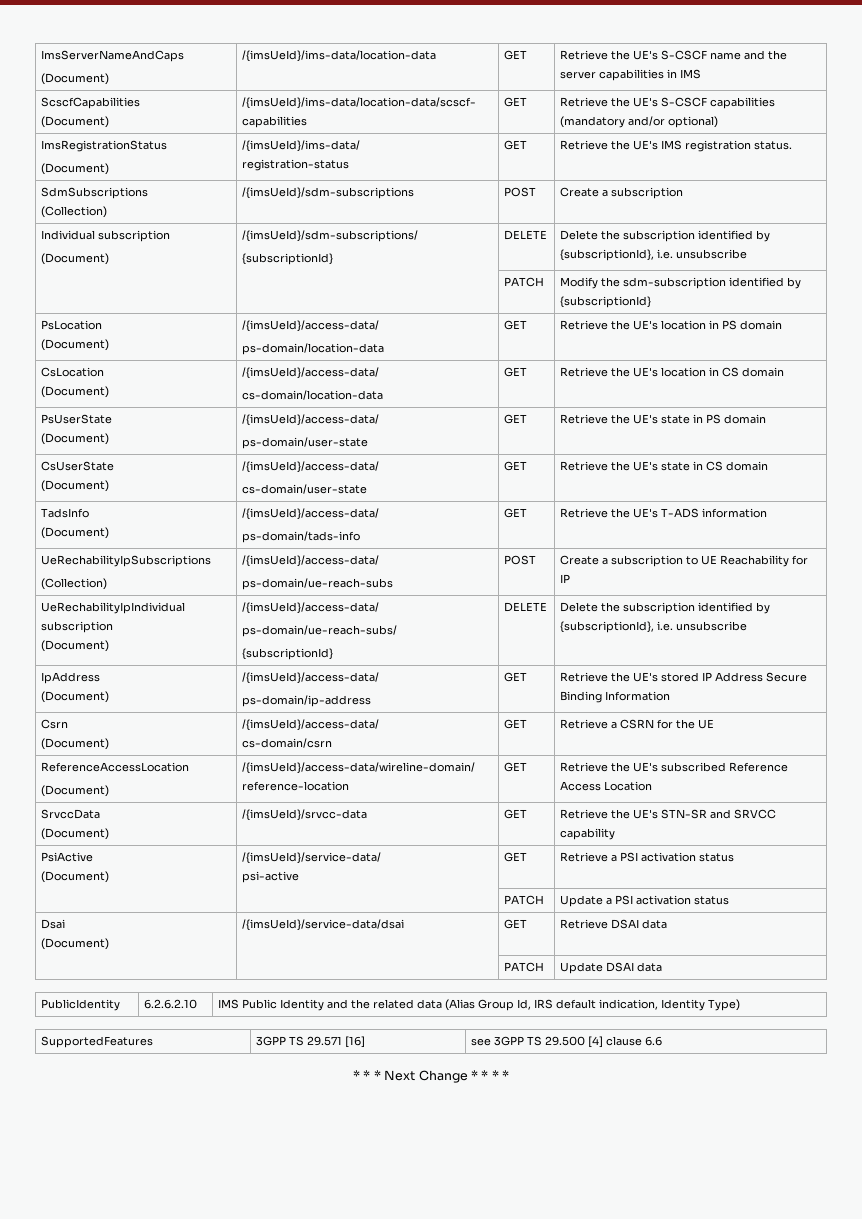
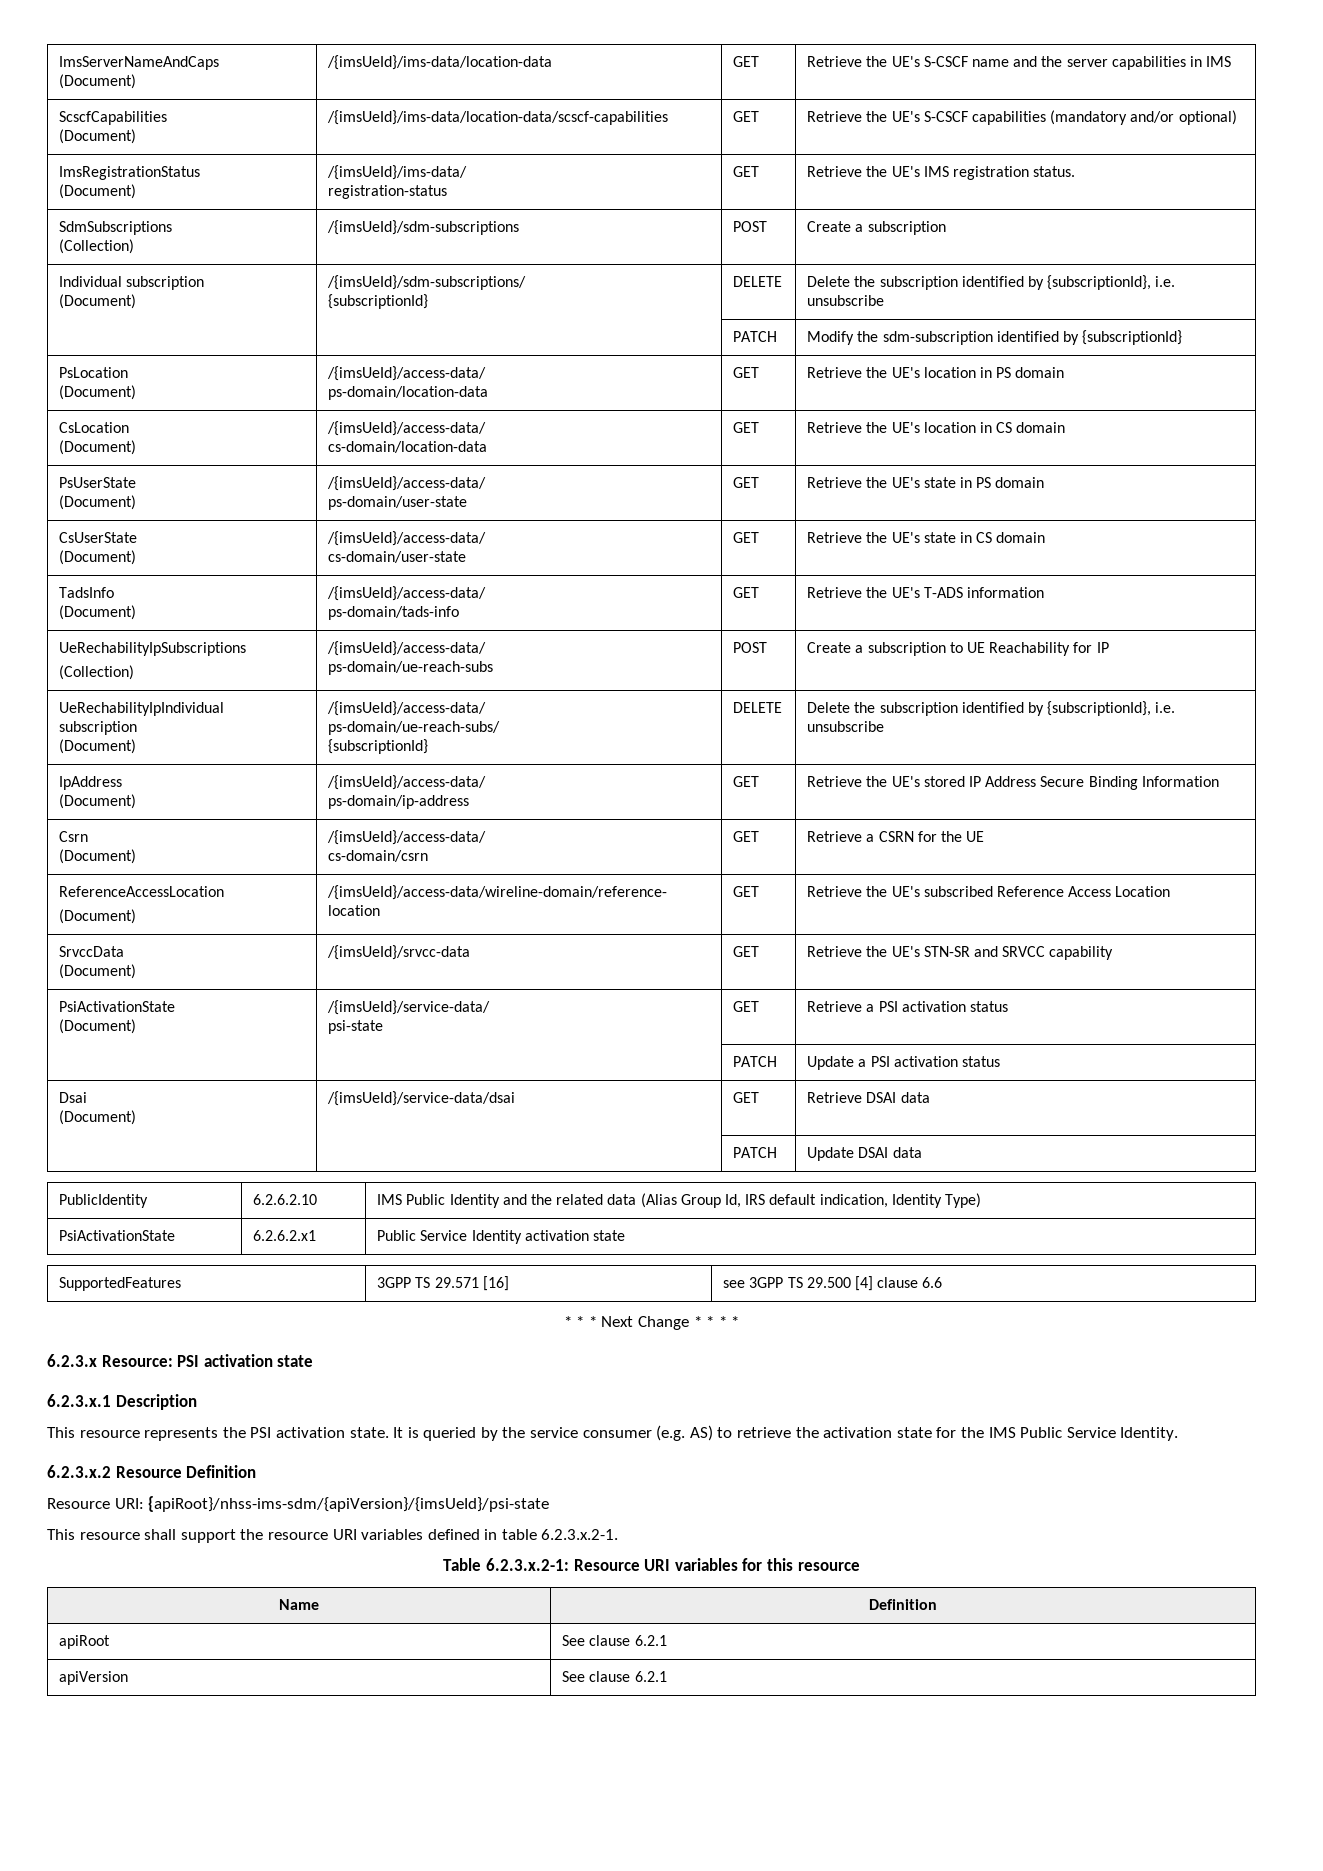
[41,852,94,862] PsiActive -> [59,1001,176,1012] PsiActivationState
[242,871,300,883] psi-active -> [328,1020,384,1034] psi-state
(741, 1005) none -> [59,1230,176,1241] [253,1230,317,1241] [377,1230,626,1244] // PsiActivationState | 6.2.6.2.x1 | Public Service Identity activation state
(509, 1075) none -> [47,1354,314,1367] [47,1394,197,1410] [47,1425,1179,1441] [47,1465,257,1478] [47,1496,550,1512] [47,1529,619,1543] [443,1558,860,1571] [279,1599,319,1610] [869,1599,937,1610] [59,1635,111,1649] [562,1635,667,1646] [59,1671,129,1685] [562,1671,667,1682] // 6.2.3.x Resource: PSI activation state // 6.2.3.x.1 Description // This resource represents the PSI activation state. It is queried by the service consumer (e.g. AS) to retrieve the activation state for the IMS Public Service Identity. // 6.2.3.x.2 Resource Definition // Resource URI: {apiRoot}/nhss-ims-sdm/{apiVersion}/{imsUeId}/psi-state // This resource shall support the resource URI variables defined in table 6.2.3.x.2-1. // Table 6.2.3.x.2-1: Resource URI variables for this resource // Name | Definition // apiRoot | See clause 6.2.1 // apiVersion | See clause 6.2.1

